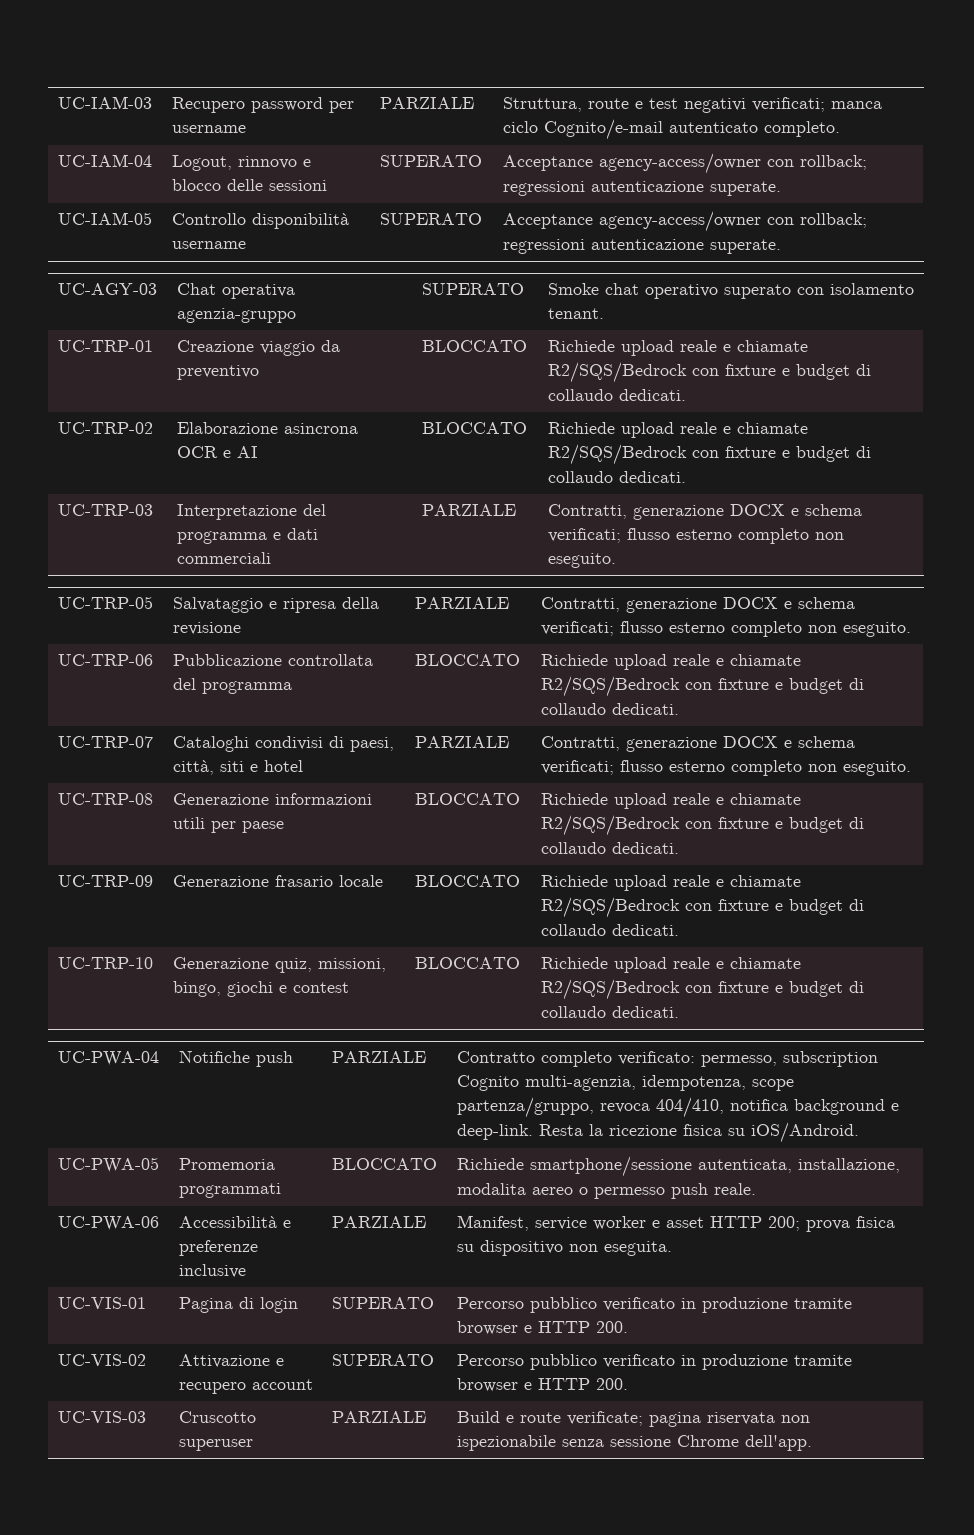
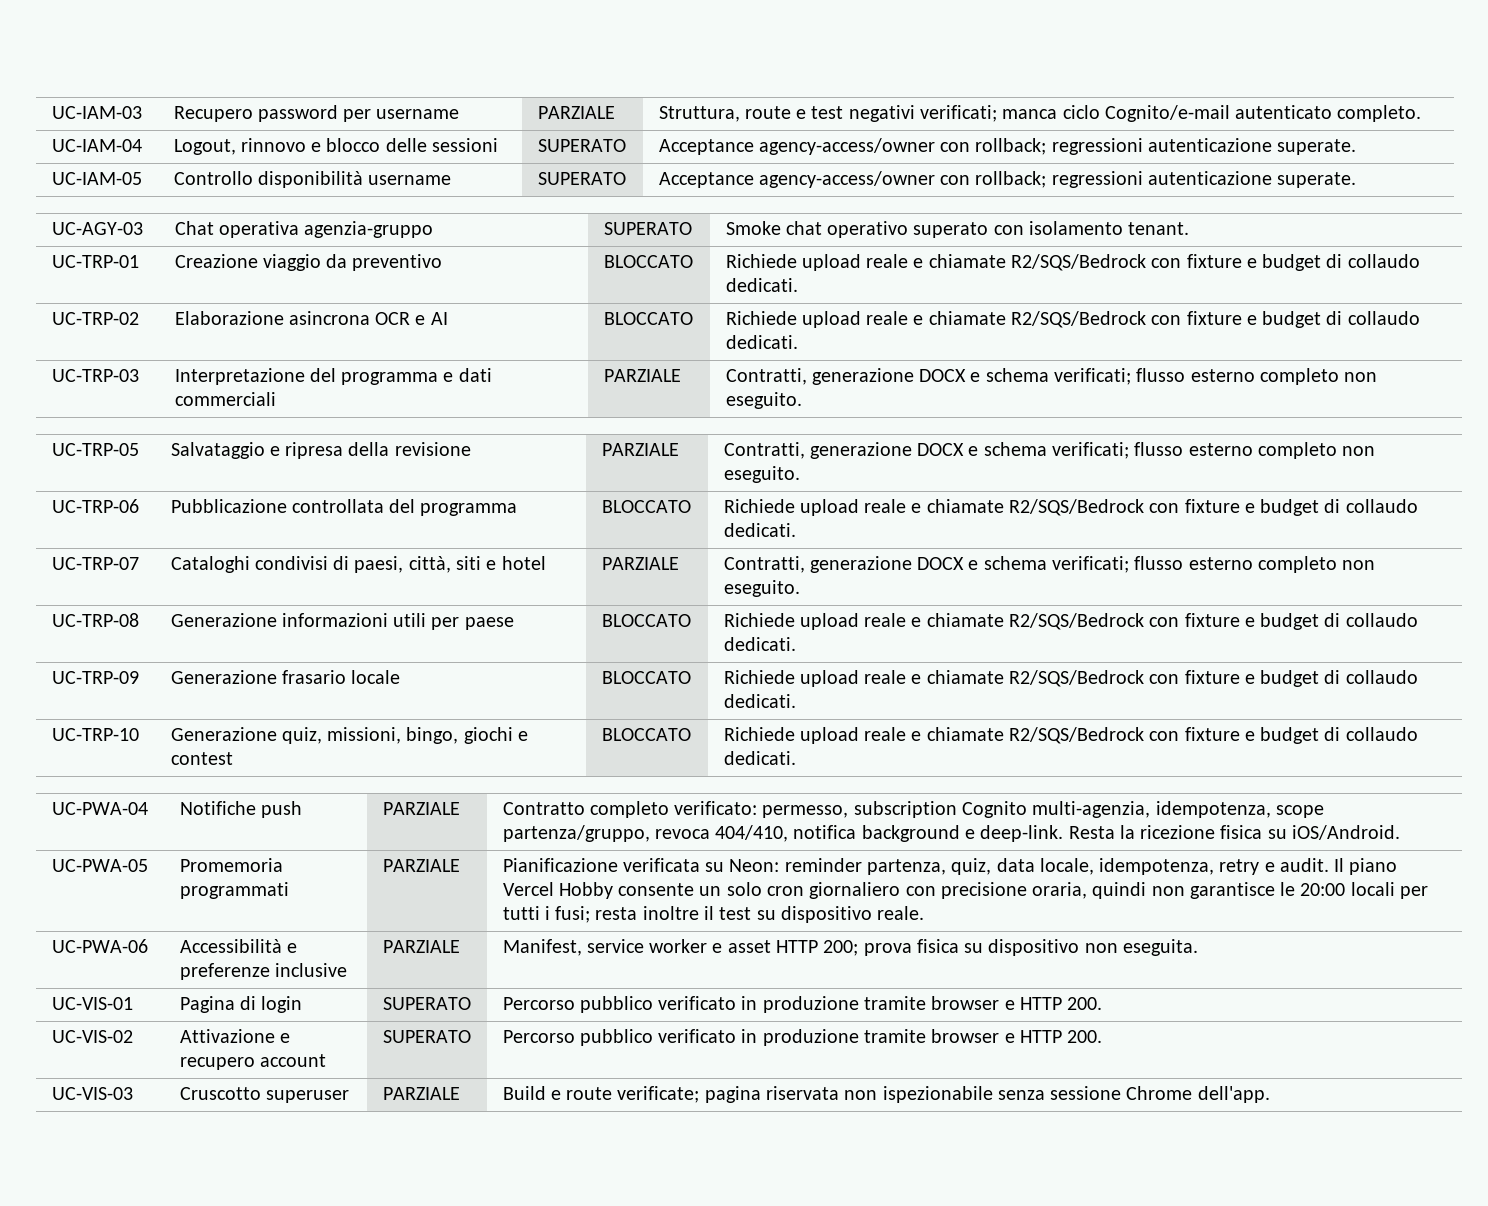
[331,1158,437,1170] [456,1156,900,1177] [456,1183,708,1199] BLOCCATO | Richiede smartphone/sessione autenticata, installazione, modalita aereo o permesso push -> [382,859,460,872] [502,858,1398,875] [502,882,1428,899] [502,906,872,923] PARZIALE | Pianificazione verificata su Neon: reminder partenza, quiz, data locale, idempotenza, retry e audit. Il piano Vercel Hobby consente un solo cron giornaliero con precisione oraria, quindi non garantisce le 20:00 locali per tutti i fusi; resta inoltre il test su dispositivo

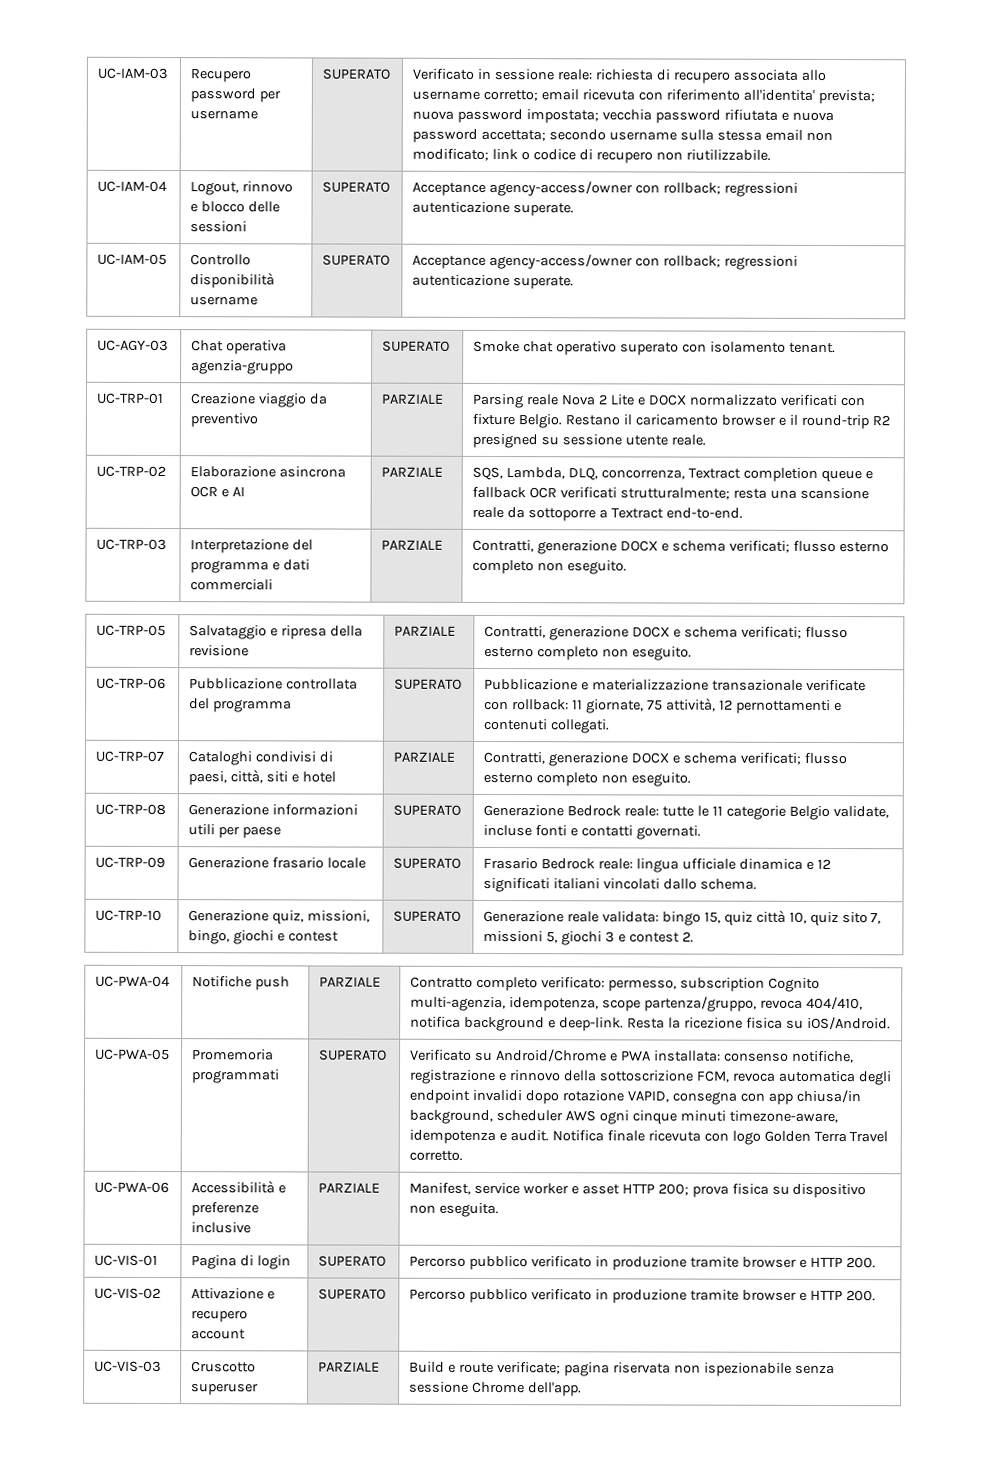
[537,106,615,119] [658,105,1422,122] PARZIALE | Struttura, route e test negativi verificati; manca ciclo Cognito/e-mail autenticato completo. -> [322,68,391,80] [412,68,826,84] [412,89,875,105] [412,108,834,124] [412,128,833,143] [412,148,771,164] SUPERATO | Verificato in sessione reale: richiesta di recupero associata allo username corretto; email ricevuta con riferimento all'identita' prevista; nuova password impostata; vecchia password rifiutata e nuova password accettata; secondo username sulla stessa email non modificato; link o codice di recupero non riutilizzabile.
[603,255,693,268] [725,254,1420,271] [725,278,798,292] BLOCCATO | Richiede upload reale e chiamate R2/SQS/Bedrock con fixture e budget di collaudo dedicati. -> [381,393,445,404] [472,393,865,409] [472,413,890,430] [472,433,706,449] PARZIALE | Parsing reale Nova 2 Lite e DOCX normalizzato verificati con fixture Belgio. Restano il caricamento browser e il round-trip R2 presigned su sessione utente reale.
[603,312,693,325] [725,311,1420,328] [725,335,798,349] BLOCCATO | Richiede upload reale e chiamate R2/SQS/Bedrock con fixture e budget di collaudo dedicati. -> [381,466,444,477] [472,466,873,483] [472,486,869,500] [472,506,743,522] PARZIALE | SQS, Lambda, DLQ, concorrenza, Textract completion queue e fallback OCR verificati strutturalmente; resta una scansione reale da sottoporre a Textract end-to-end.
[601,500,691,513] [723,499,1418,516] [723,523,796,537] BLOCCATO | Richiede upload reale e chiamate R2/SQS/Bedrock con fixture e budget di collaudo dedicati. -> [394,678,463,690] [484,678,866,692] [484,697,842,714] [484,718,611,734] SUPERATO | Pubblicazione e materializzazione transazionale verificate con rollback: 11 giornate, 75 attività, 12 pernottamenti e contenuti collegati.
[601,614,691,627] [723,613,1418,630] [723,637,796,651] [51,671,139,684] [170,670,401,684] [601,671,691,684] [723,670,1418,687] [723,694,796,708] BLOCCATO | Richiede upload reale e chiamate R2/SQS/Bedrock con fixture e budget di collaudo dedicati. // UC-TRP-09 | Generazione frasario locale | BLOCCATO | Richiede upload reale e chiamate R2/SQS/Bedrock con fixture e budget di collaudo dedicati. -> [393,804,462,816] [483,804,889,820] [483,824,701,840] [95,856,166,869] [188,857,367,869] [393,857,462,869] [483,857,831,873] [483,877,757,893] SUPERATO | Generazione Bedrock reale: tutte le 11 categorie Belgio validate, incluse fonti e contatti governati. // UC-TRP-09 | Generazione frasario locale | SUPERATO | Frasario Bedrock reale: lingua ufficiale dinamica e 12 significati italiani vincolati dallo schema.
[601,728,691,741] [723,727,1418,744] [723,751,796,765] BLOCCATO | Richiede upload reale e chiamate R2/SQS/Bedrock con fixture e budget di collaudo dedicati. -> [393,910,462,922] [483,909,882,927] [483,930,694,946] SUPERATO | Generazione reale validata: bingo 15, quiz città 10, quiz sito 7, missioni 5, giochi 3 e contest 2.
[382,859,460,872] [502,858,1398,875] [502,882,1428,899] [502,906,925,923] PARZIALE | Pianificazione verificata su Neon: reminder partenza, quiz, data locale, idempotenza, retry e audit. Il piano Vercel Hobby consente un solo cron giornaliero con precisione oraria, quindi non garantisce le 20:00 locali per tutti i fusi; resta inoltre il test su dispositivo reale. -> [319,1049,388,1061] [410,1049,854,1064] [409,1069,891,1086] [409,1089,861,1105] [409,1109,838,1125] [409,1129,889,1145] [409,1150,464,1161] SUPERATO | Verificato su Android/Chrome e PWA installata: consenso notifiche, registrazione e rinnovo della sottoscrizione FCM, revoca automatica degli endpoint invalidi dopo rotazione VAPID, consegna con app chiusa/in background, scheduler AWS ogni cinque minuti timezone-aware, idempotenza e audit. Notifica finale ricevuta con logo Golden Terra Travel corretto.

